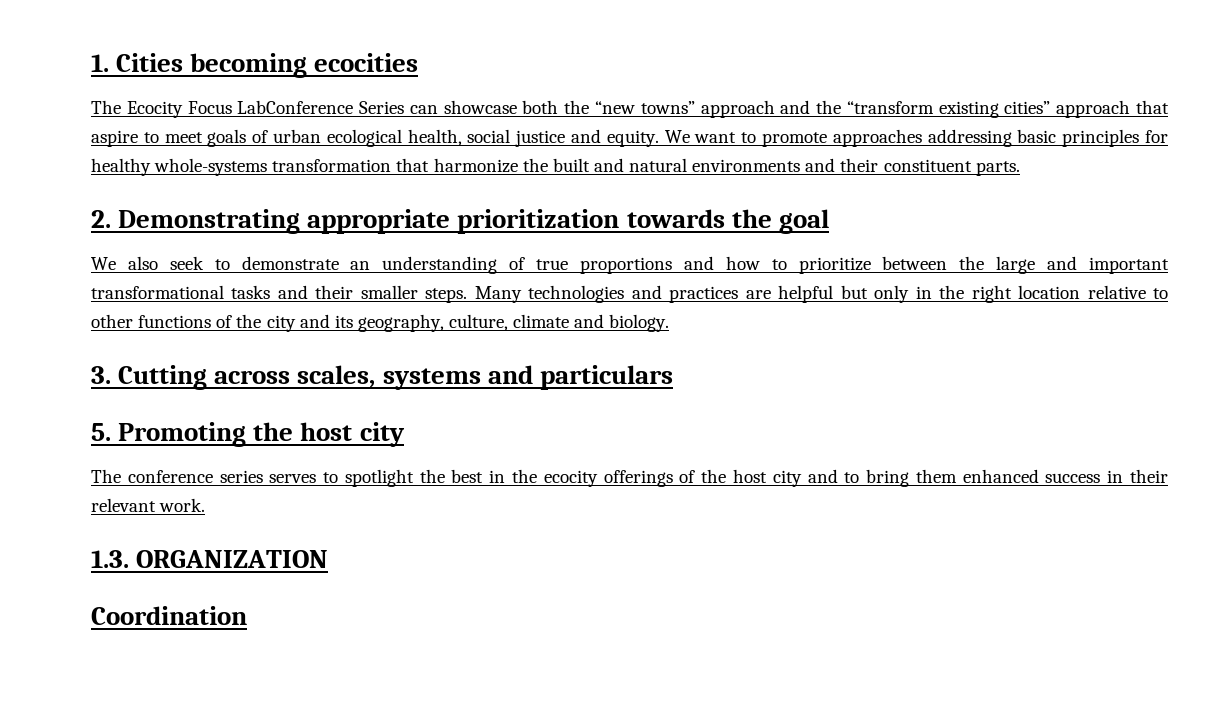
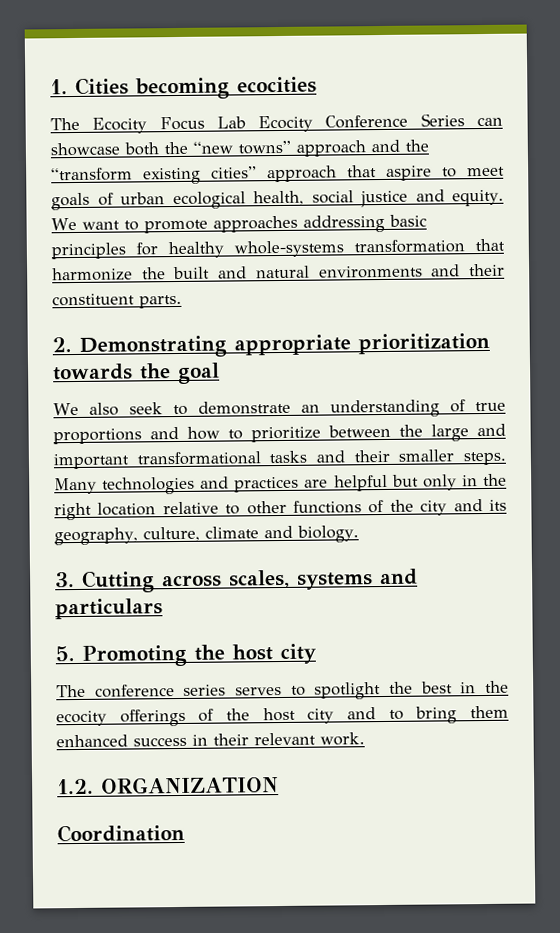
[237,100,354,114] LabConference -> [216,114,409,133] Lab Ecocity Conference
[91,550,129,568] 1.3. -> [57,778,94,795] 1.2.

